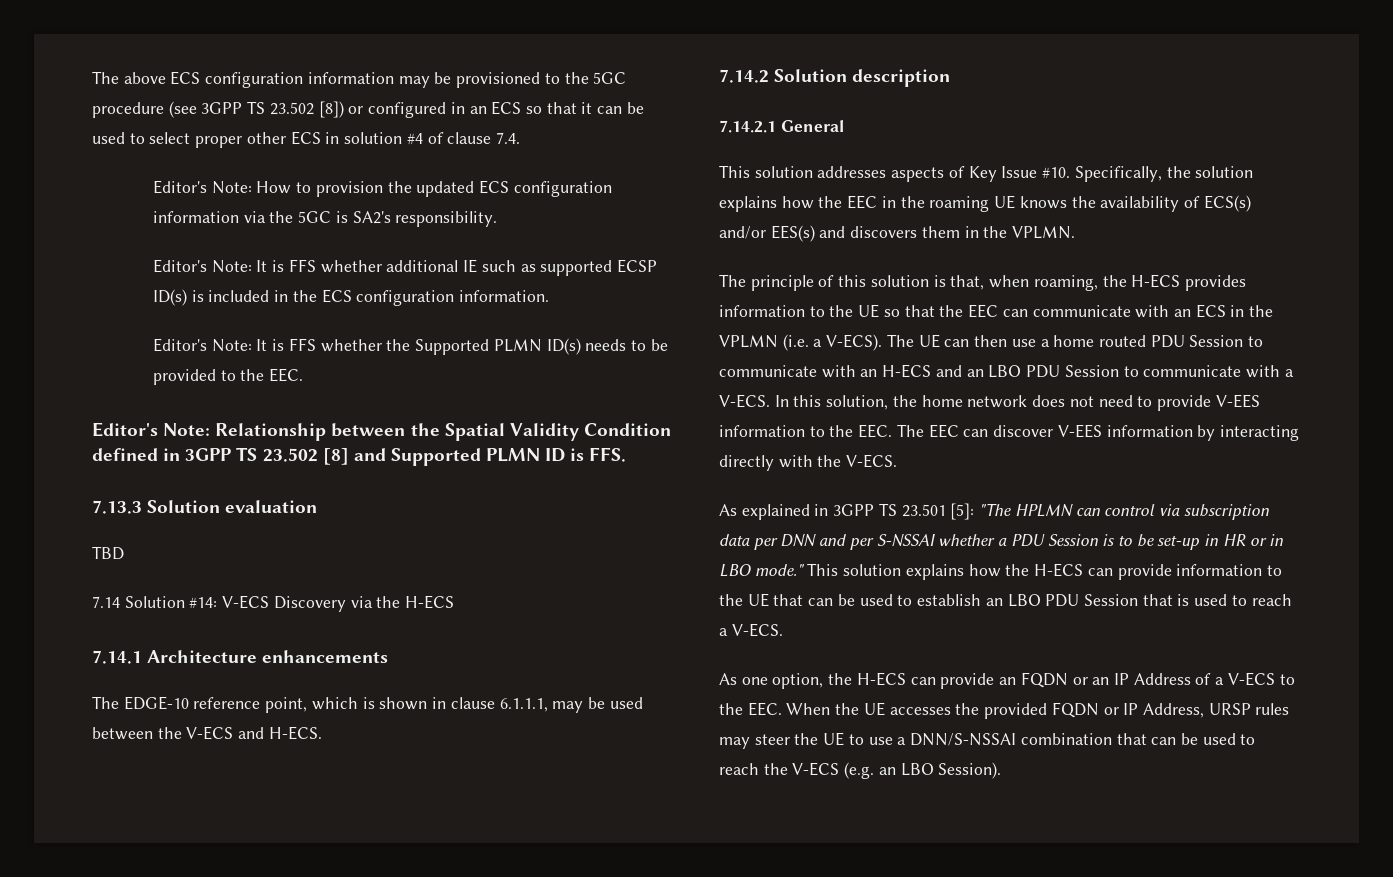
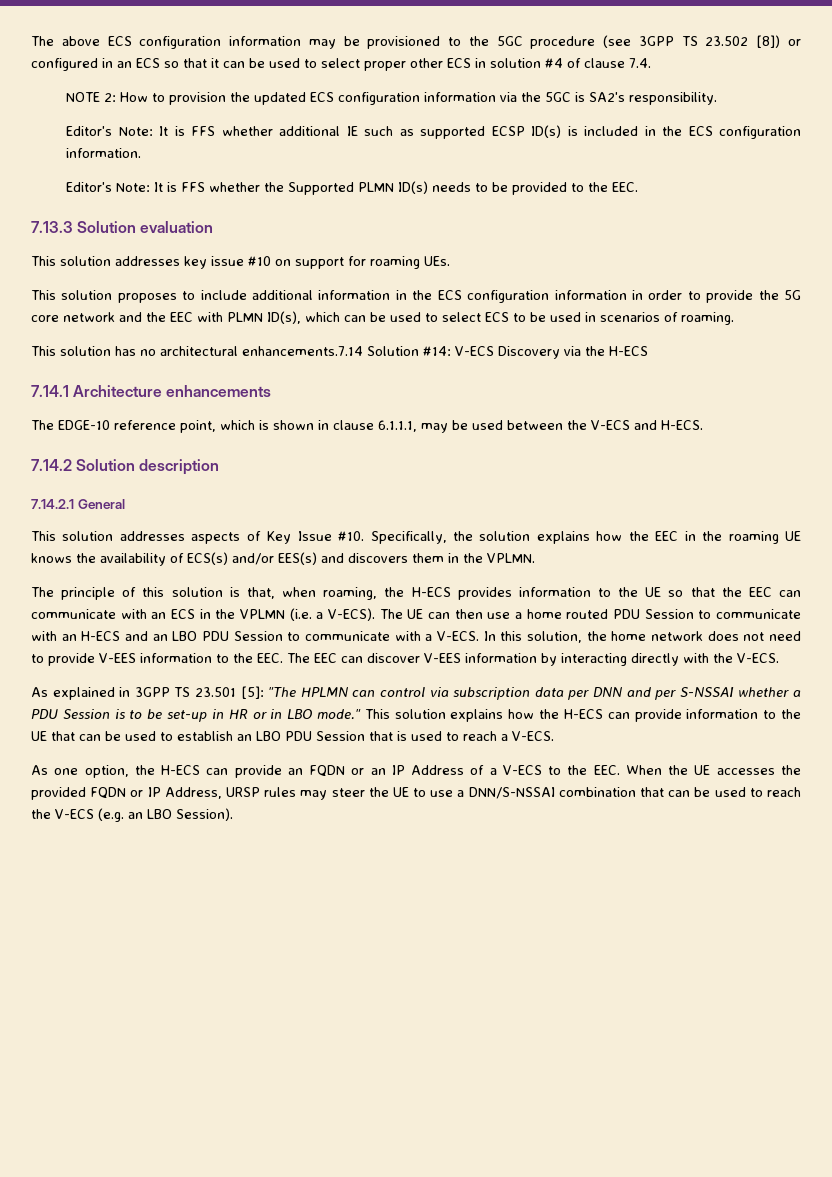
[153,180,252,194] Editor's Note: -> [66,92,117,102] NOTE 2:
[92,422,671,441] [92,447,627,466] [92,500,318,514] [92,546,124,560] [92,596,120,608] Editor's Note: Relationship between the Spatial Validity Condition defined in 3GPP TS 23.502 [8] and Supported PLMN ID is FFS. // 7.13.3 Solution evaluation // TBD // 7.14 -> [31,221,214,233] [31,256,450,269] [31,290,801,303] [31,311,734,325] [31,346,363,356] 7.13.3 Solution evaluation // This solution addresses key issue #10 on support for roaming UEs. // This solution proposes to include additional information in the ECS configuration information in order to provide the 5G core network and the EEC with PLMN ID(s), which can be used to select ECS to be used in scenarios of roaming. // This solution has no architectural enhancements.7.14

